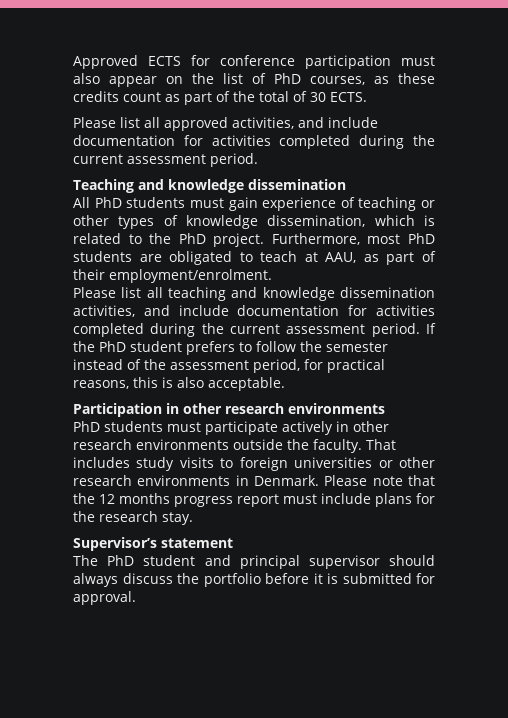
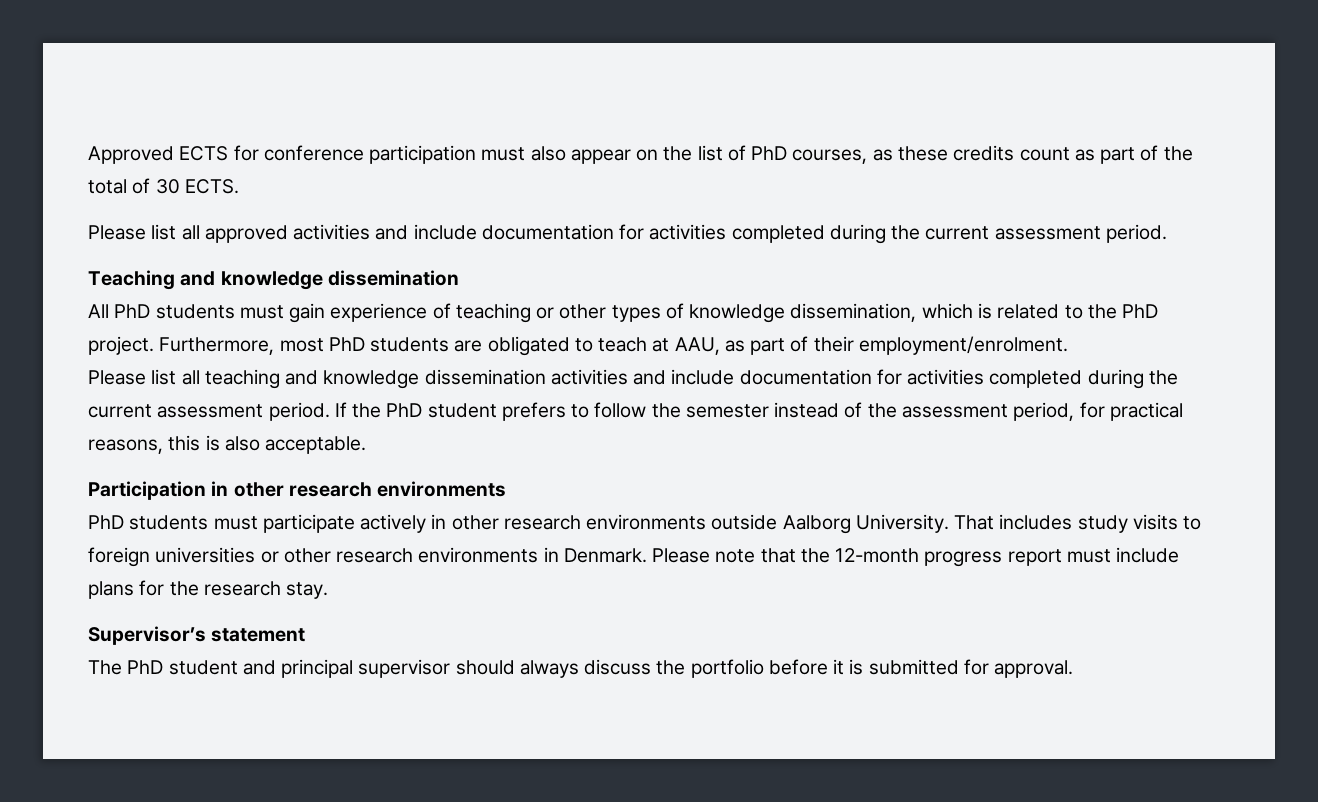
[232,117,294,129] activities, -> [293,224,371,240] activities
[73,305,135,317] activities, -> [550,369,628,385] activities
[287,439,362,453] the faculty. -> [782,514,949,534] Aalborg University.
[99,493,170,504] 12 months -> [835,548,920,563] 12-month

